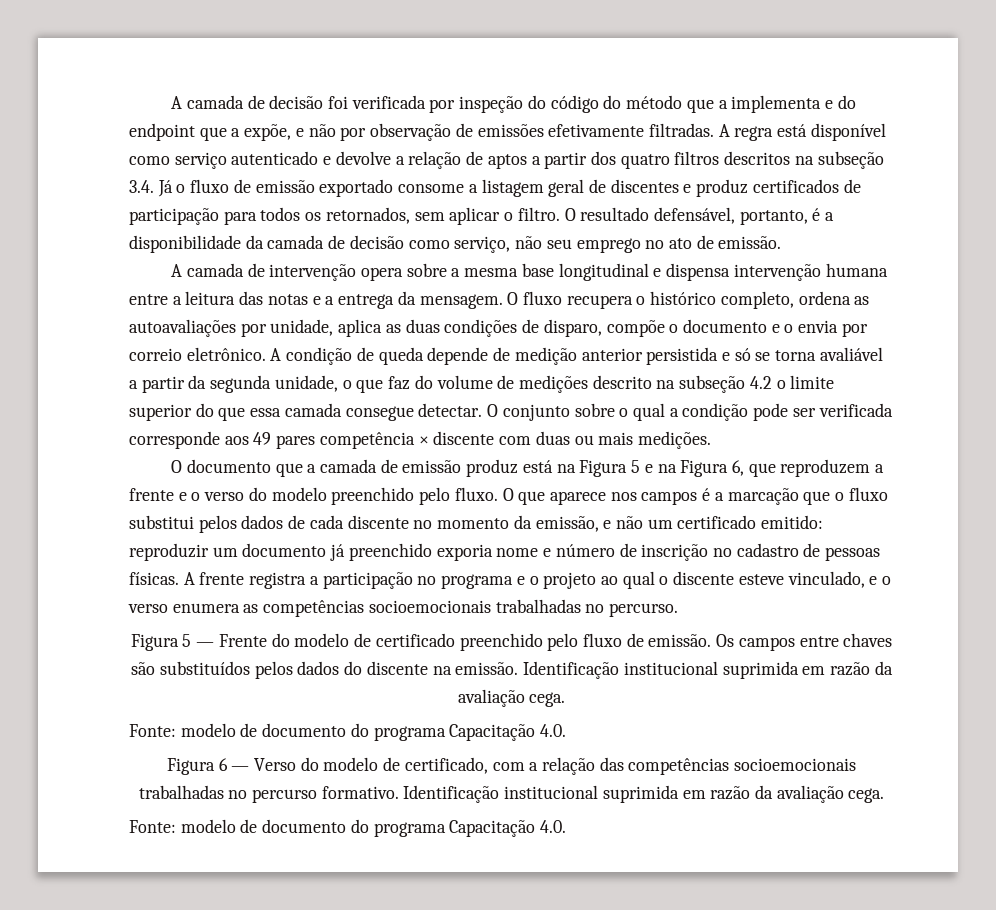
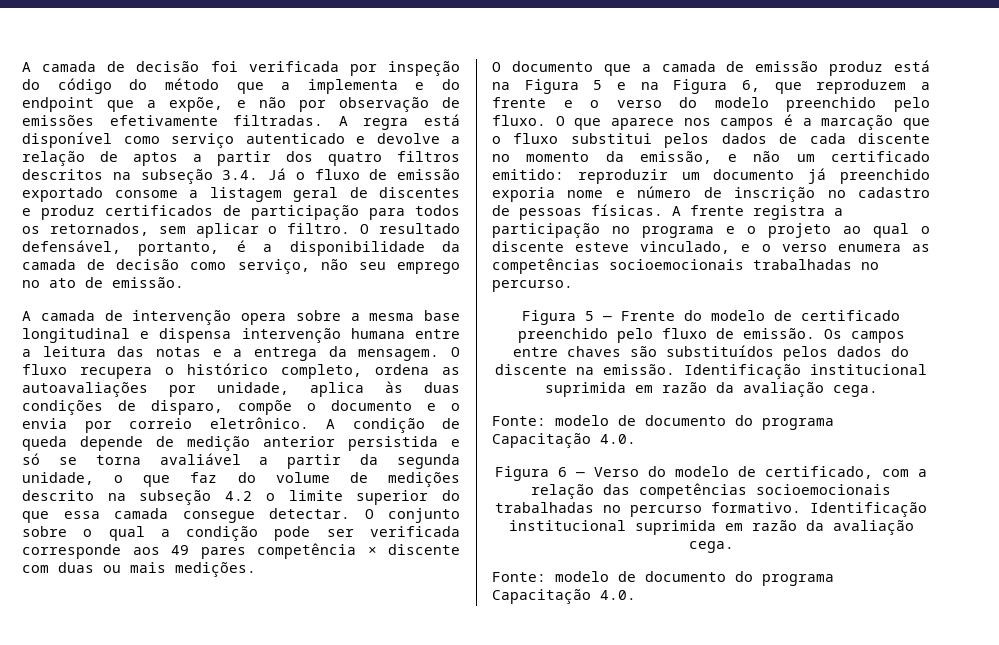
[385,324,401,333] as -> [385,381,403,393] às

